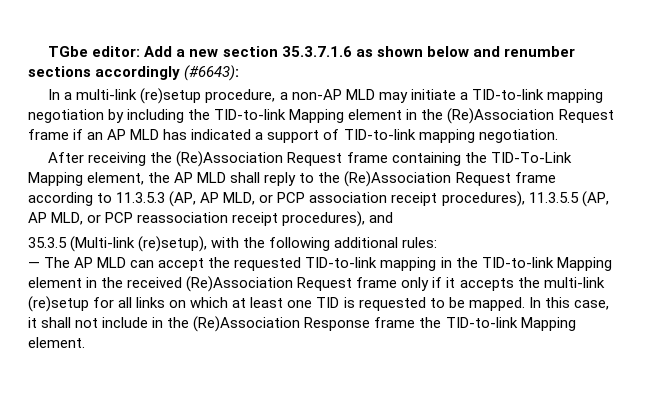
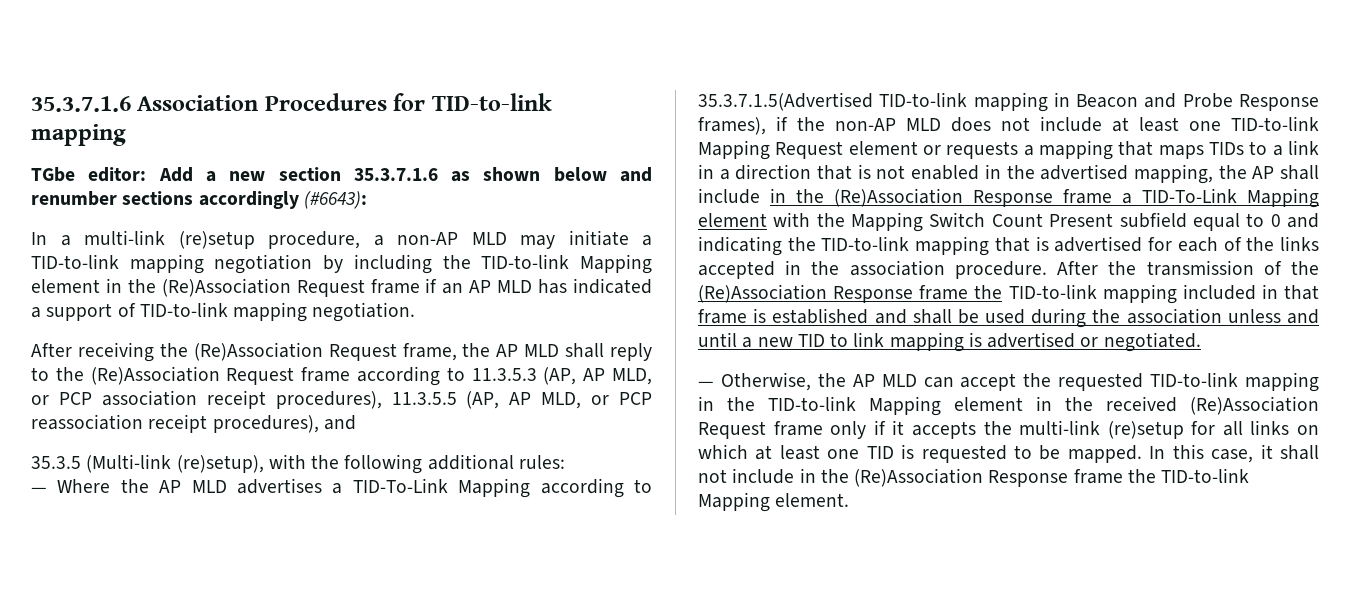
(48, 51) none -> [31,93,552,112] [31,124,126,146] 35.3.7.1.6 Association Procedures for TID-to-link mapping //
[346,152,572,166] [28,172,145,186] frame containing the TID-To-Link Mapping element, -> [402,343,457,361] frame,
[44,257,71,268] The -> [57,478,652,498] [698,92,1319,112] [698,116,1319,135] [698,140,1319,160] [698,164,1319,184] [698,188,1319,208] [698,212,1319,232] [698,236,1320,256] [698,260,1319,279] [698,284,1319,304] [698,308,1319,328] [698,332,1201,352] [698,372,846,391] Where the AP MLD advertises a TID-To-Link Mapping according to 35.3.7.1.5(Advertised TID-to-link mapping in Beacon and Probe Response frames), if the non-AP MLD does not include at least one TID-to-link Mapping Request element or requests a mapping that maps TIDs to a link in a direction that is not enabled in the advertised mapping, the AP shall include in the (Re)Association Response frame a TID-To-Link Mapping element with the Mapping Switch Count Present subfield equal to 0 and indicating the TID-to-link mapping that is advertised for each of the links accepted in the association procedure. After the transmission of the (Re)Association Response frame the TID-to-link mapping included in that frame is established and shall be used during the association unless and until a new TID to link mapping is advertised or negotiated. // — Otherwise, the

